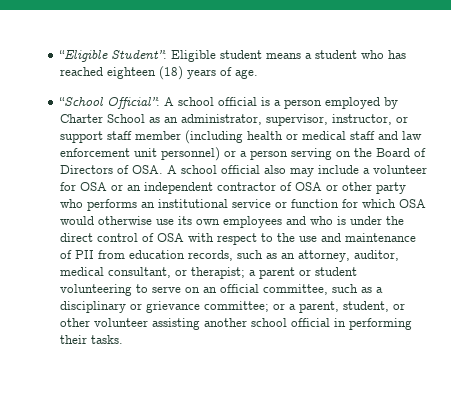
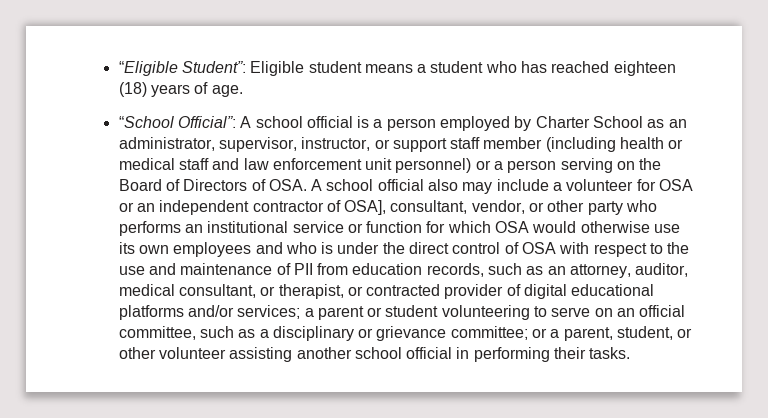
[294,182,322,191] OSA -> [344,200,525,215] OSA], consultant, vendor,
[190,267,245,279] therapist; -> [278,284,655,299] [118,305,301,320] therapist, or contracted provider of digital educational platforms and/or services;

